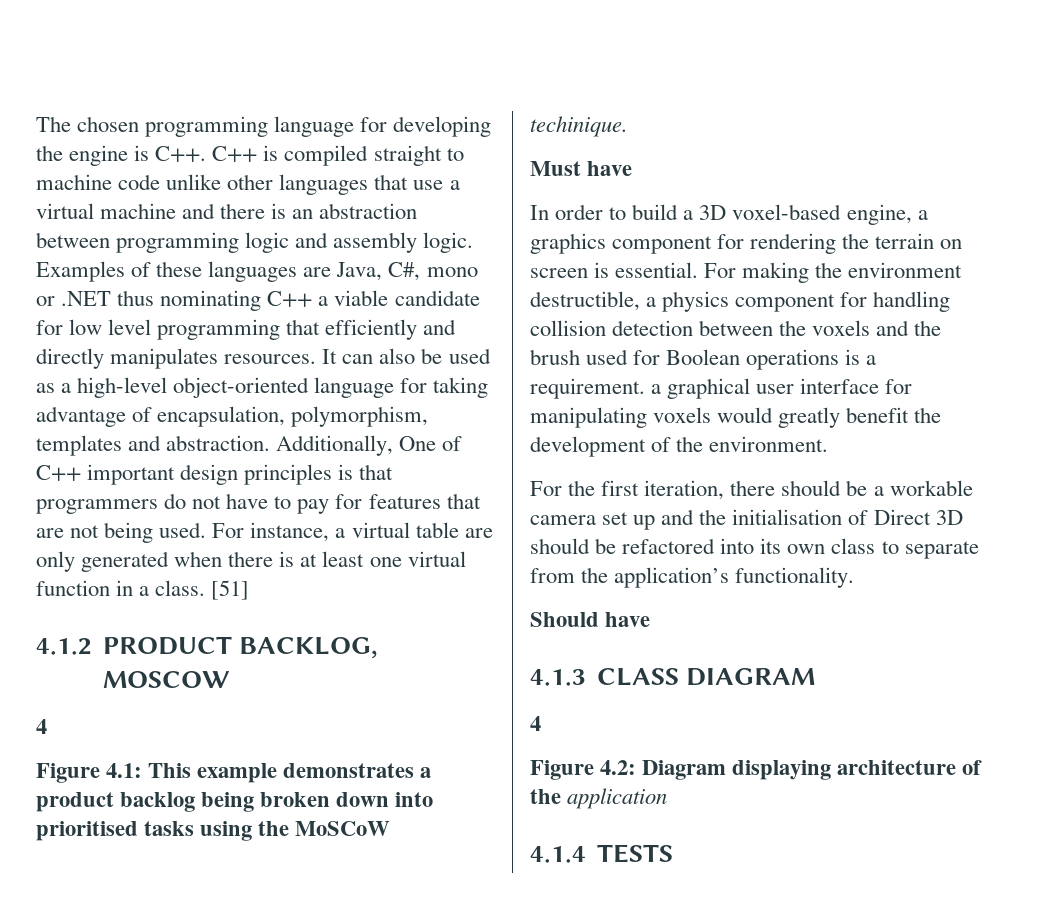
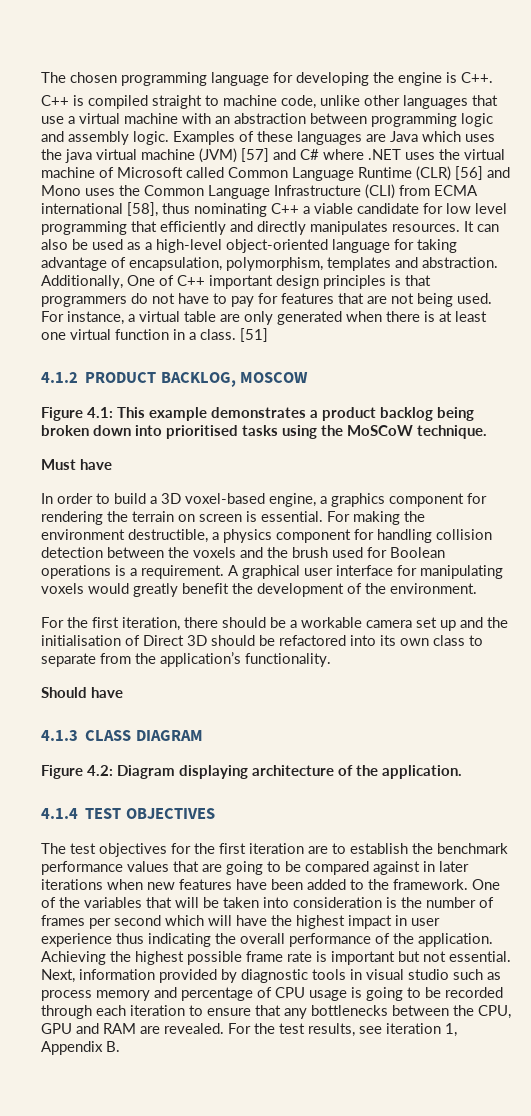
(207, 154) none -> (493, 77) //
[118,174,161,190] code -> [281,95,316,109] code,
[182,203,287,219] and there is -> [182,113,211,124] with
[336,262,478,281] [36,291,112,306] Java, C#, mono or .NET -> [390,131,495,142] [41,148,505,163] [41,166,510,181] [41,184,478,199] [41,202,158,217] Java which uses the java virtual machine (JVM) [57] and C# where .NET uses the virtual machine of Microsoft called Common Language Runtime (CLR) [56] and Mono uses the Common Language Infrastructure (CLI) from ECMA international [58],
[36,719,47,734] // 4 -> (309, 377) none
[530,116,628,137] techinique. -> [417,425,487,439] technique.
[651,384,662,394] a -> [228,565,239,576] A
[530,716,541,731] // 4 -> (203, 735) none
[567,788,668,809] application -> [382,765,462,779] application.
[597,844,674,863] TESTS -> [85,808,215,819] [41,843,508,857] [41,861,469,875] [41,879,500,890] [41,897,494,908] [41,915,440,929] [41,933,493,947] [41,951,511,965] [41,969,501,983] [41,987,503,1001] [41,1005,511,1019] [41,1023,457,1037] [41,1041,120,1055] TEST OBJECTIVES // The test objectives for the first iteration are to establish the benchmark performance values that are going to be compared against in later iterations when new features have been added to the framework. One of the variables that will be taken into consideration is the number of frames per second which will have the highest impact in user experience thus indicating the overall performance of the application. Achieving the highest possible frame rate is important but not essential. Next, information provided by diagnostic tools in visual studio such as process memory and percentage of CPU usage is going to be recorded through each iteration to ensure that any bottlenecks between the CPU, GPU and RAM are revealed. For the test results, see iteration 1, Appendix B.

